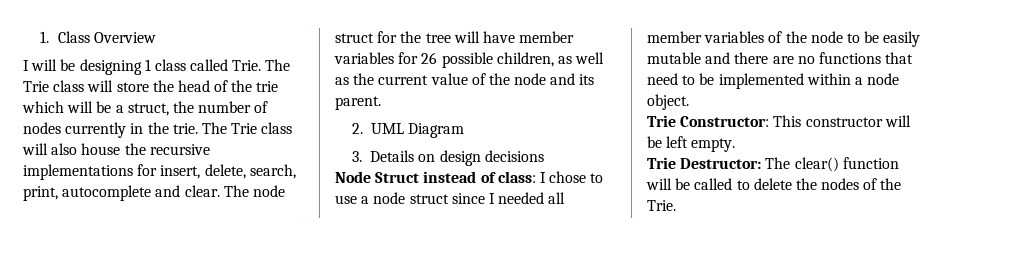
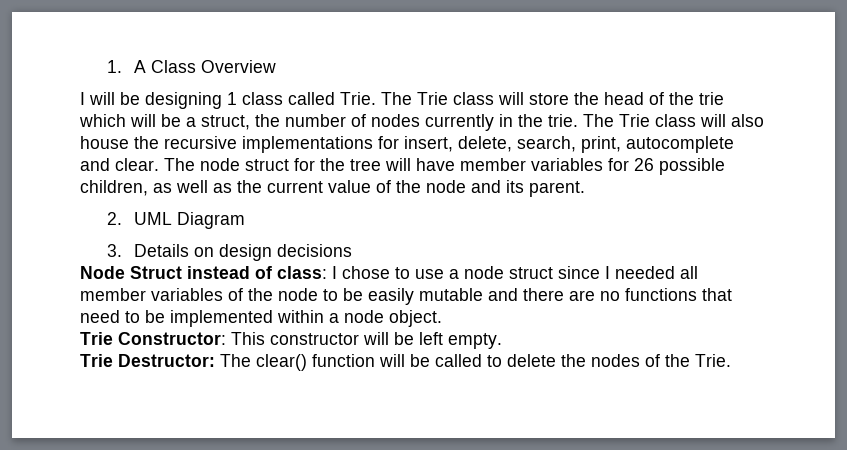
(50, 37) none -> [133,60,146,73] A

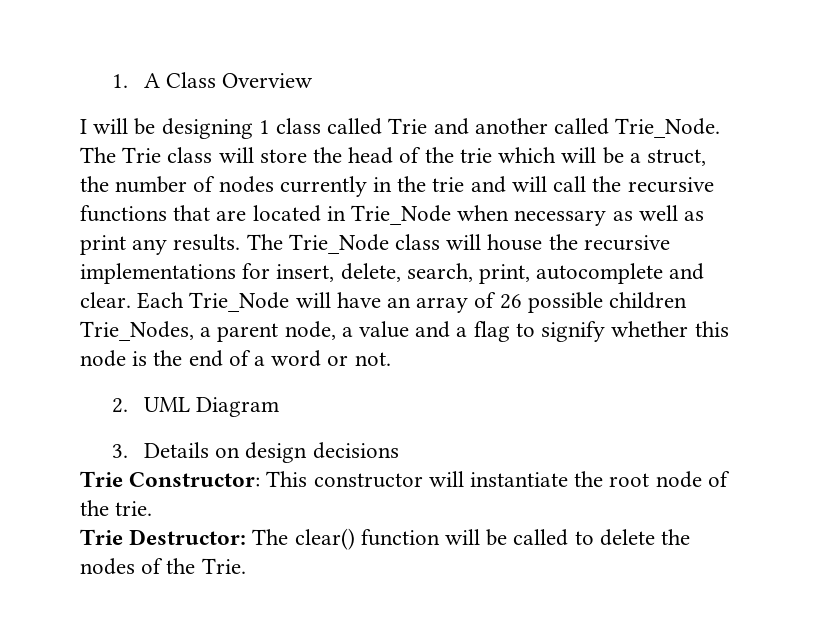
[340,92,376,105] Trie. -> [388,118,721,138] Trie and another called Trie_Node.
[548,114,764,127] trie. The Trie class will also -> [432,176,714,193] [80,205,705,226] [80,234,482,255] trie and will call the recursive functions that are located in Trie_Node when necessary as well as print any results. The Trie_Node class will
[164,158,725,175] [80,180,585,197] The node struct for the tree will have member variables for 26 possible children, as well as the current value of the node and its parent. -> [137,292,688,313] [80,321,729,342] [80,350,391,367] Each Trie_Node will have an array of 26 possible children Trie_Nodes, a parent node, a value and a flag to signify whether this node is the end of a word or not.
[80,266,698,279] [80,288,732,305] [80,310,442,327] // Node Struct instead of class: I chose to use a node struct since I needed all member variables of the node to be easily mutable and there are no functions that need to be implemented within a node object. -> (399, 450) none
[394,332,502,349] be left empty. -> [470,471,730,488] [80,500,153,516] instantiate the root node of the trie.

